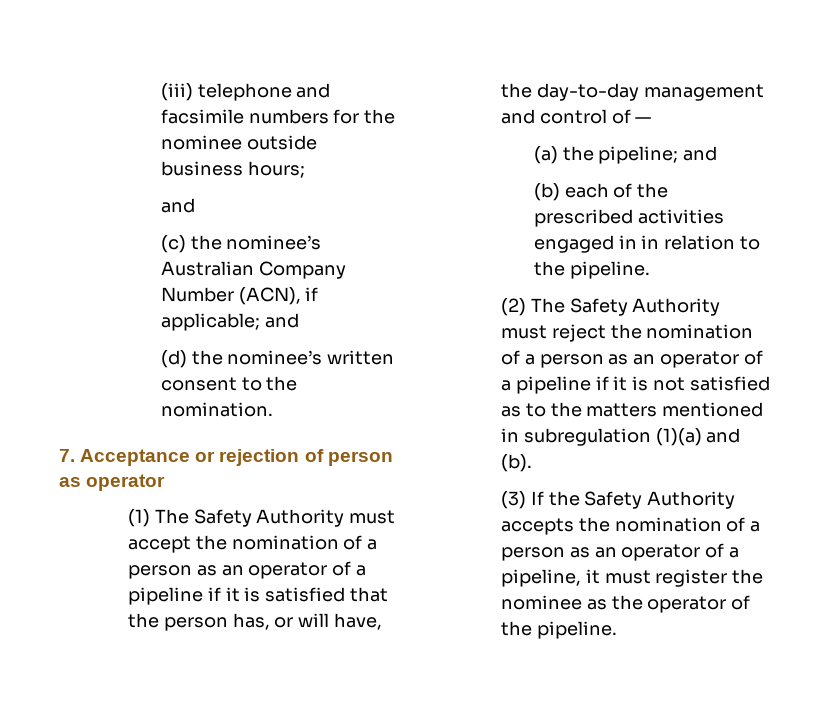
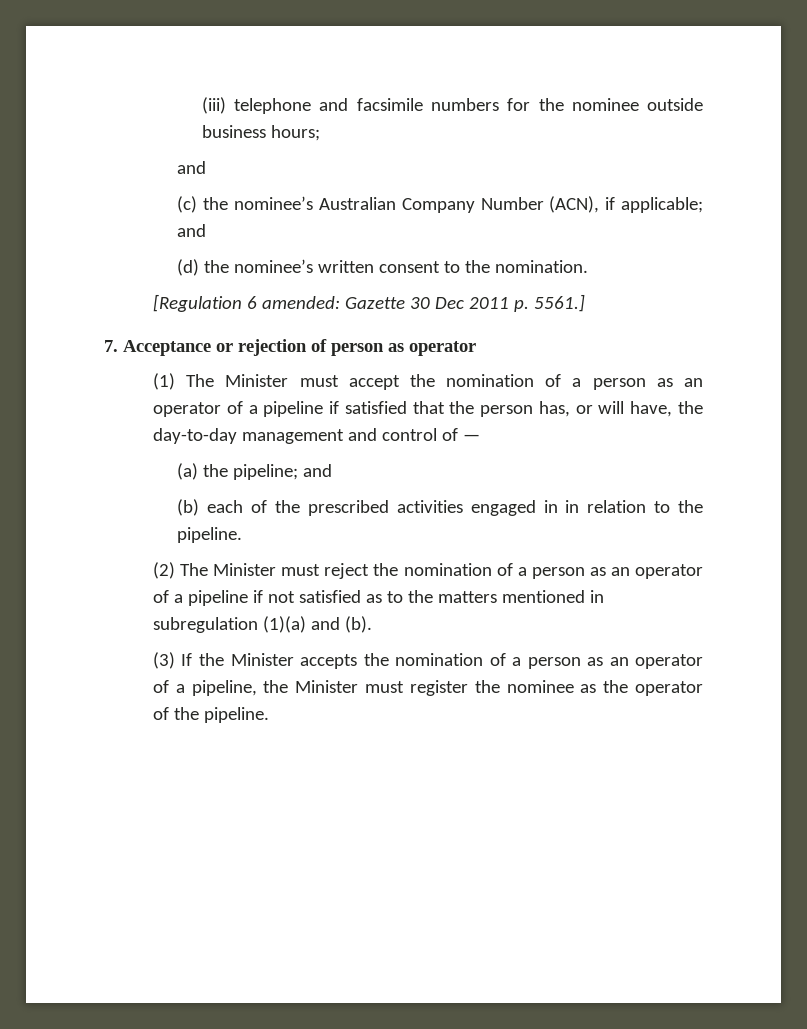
(273, 409) none -> [152,294,585,312] // [Regulation 6 amended: Gazette 30 Dec 2011 p. 5561.]
[193,509,345,527] Safety Authority -> [225,374,289,387] Minister
[225,587,261,602] it is -> (340, 407) none
[569,298,721,316] Safety Authority -> [213,563,277,576] Minister
[613,376,649,391] it is -> (263, 596) none
[584,491,736,509] Safety Authority -> [230,653,294,666] Minister
[585,569,600,584] it -> [263,680,359,693] the Minister

